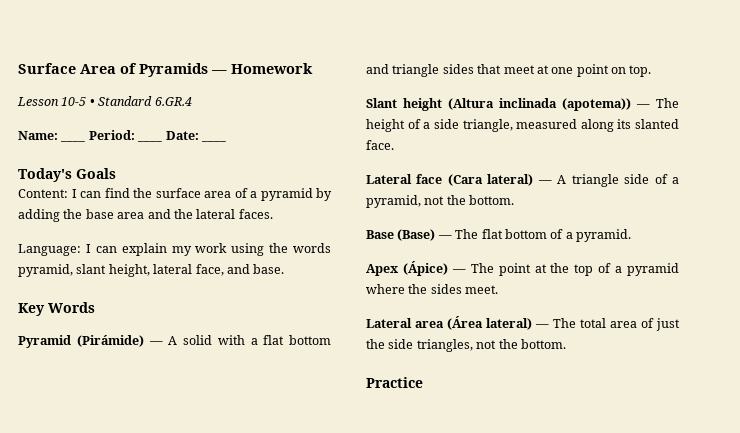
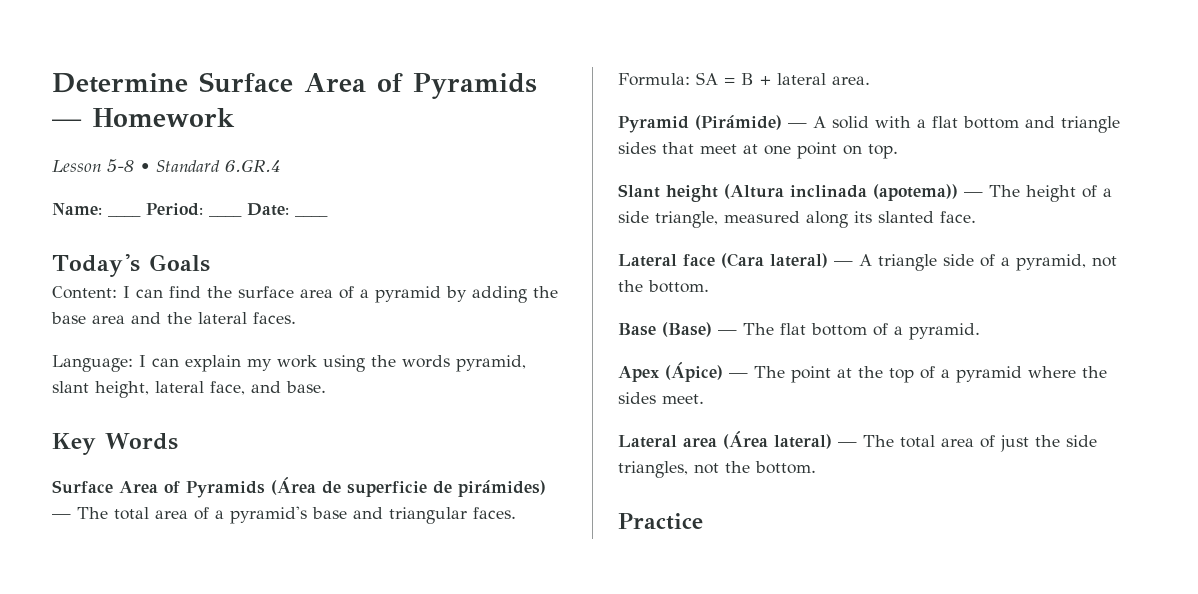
(18, 68) none -> [52,73,188,93] Determine
[61,97,87,106] 10-5 -> [107,159,134,173] 5-8
(95, 307) none -> [52,477,546,498] [52,506,516,524] [618,72,870,86] // Surface Area of Pyramids (Área de superficie de pirámides) — The total area of a pyramid's base and triangular faces. Formula: SA = B + lateral area.

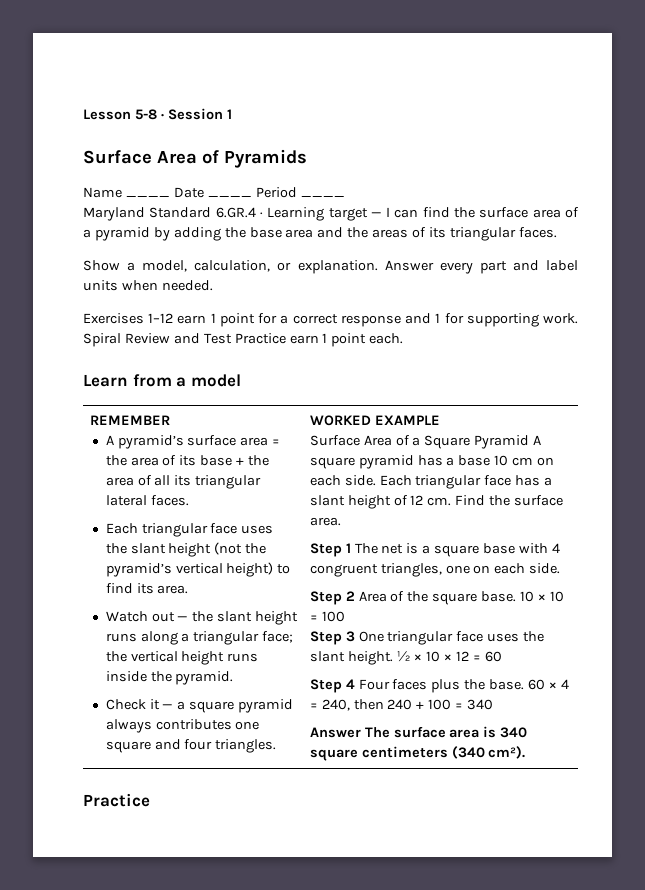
[52,72,537,99] [52,108,235,127] [52,159,281,173] [52,203,102,215] [108,203,328,217] [52,254,210,277] [52,286,117,299] Determine Surface Area of Pyramids — Homework // Lesson 5-8 • Standard 6.GR.4 // Name: ____ Period: ____ Date: ____ // Today's Goals // Content: -> [83,108,232,120] [83,149,307,168] [83,187,345,198] [83,207,382,221] Lesson 5-8 · Session 1 // Surface Area of Pyramids // Name ____ Date ____ Period ____ // Maryland Standard 6.GR.4 · Learning target —
[198,312,296,324] [52,355,526,372] [52,381,326,398] [52,433,178,455] [52,477,546,498] [52,506,516,524] [618,72,870,86] [618,115,1120,133] [618,142,898,159] [618,184,1112,202] [618,211,976,228] [618,253,1117,271] [618,280,709,293] [618,322,980,340] [618,362,1107,383] [618,392,704,404] [618,431,1097,452] [618,461,816,478] lateral faces. // Language: I can explain my work using the words pyramid, slant height, lateral face, and base. // Key Words // Surface Area of Pyramids (Área de superficie de pirámides) — The total area of a pyramid's base and triangular faces. Formula: SA = B + lateral area. // Pyramid (Pirámide) — A solid with a flat bottom and triangle sides that meet at one point on top. // Slant height (Altura inclinada (apotema)) — The height of a side triangle, measured along its slanted face. // Lateral face (Cara lateral) — A triangle side of a pyramid, not the bottom. // Base (Base) — The flat bottom of a pyramid. // Apex (Ápice) — The point at the top of a pyramid where the sides meet. // Lateral area (Área lateral) — The total area of just the side triangles, not the bottom. -> [372,227,557,241] [83,260,579,274] [83,280,213,291] [83,313,578,327] [83,333,404,347] [83,374,241,387] [89,415,170,425] [105,435,281,449] [105,455,270,466] [105,475,262,489] [105,495,189,506] [105,523,274,537] [105,542,267,557] [105,562,291,577] [105,583,189,594] [105,611,299,625] [105,631,294,645] [105,651,259,665] [105,671,234,685] [105,699,294,713] [105,719,260,733] [105,739,277,753] [309,415,440,426] [309,435,542,449] [309,455,555,469] [309,475,553,489] [309,495,564,509] [309,517,341,526] [309,543,560,557] [309,563,561,577] [309,591,564,605] [309,611,345,622] [309,631,545,645] [309,651,502,665] [309,679,569,693] [309,699,494,711] [309,726,528,738] [309,746,526,761] areas of its triangular faces. // Show a model, calculation, or explanation. Answer every part and label units when needed. // Exercises 1–12 earn 1 point for a correct response and 1 for supporting work. Spiral Review and Test Practice earn 1 point each. // Learn from a model // REMEMBER // A pyramid’s surface area = the area of its base + the area of all its triangular lateral faces. // Each triangular face uses the slant height (not the pyramid’s vertical height) to find its area. // Watch out — the slant height runs along a triangular face; the vertical height runs inside the pyramid. // Check it — a square pyramid always contributes one square and four triangles. | WORKED EXAMPLE // Surface Area of a Square Pyramid A square pyramid has a base 10 cm on each side. Each triangular face has a slant height of 12 cm. Find the surface area. // Step 1 The net is a square base with 4 congruent triangles, one on each side. // Step 2 Area of the square base. 10 × 10 = 100 // Step 3 One triangular face uses the slant height. ½ × 10 × 12 = 60 // Step 4 Four faces plus the base. 60 × 4 = 240, then 240 + 100 = 340 // Answer The surface area is 340 square centimeters (340 cm²).

